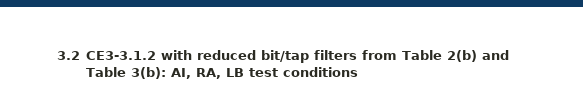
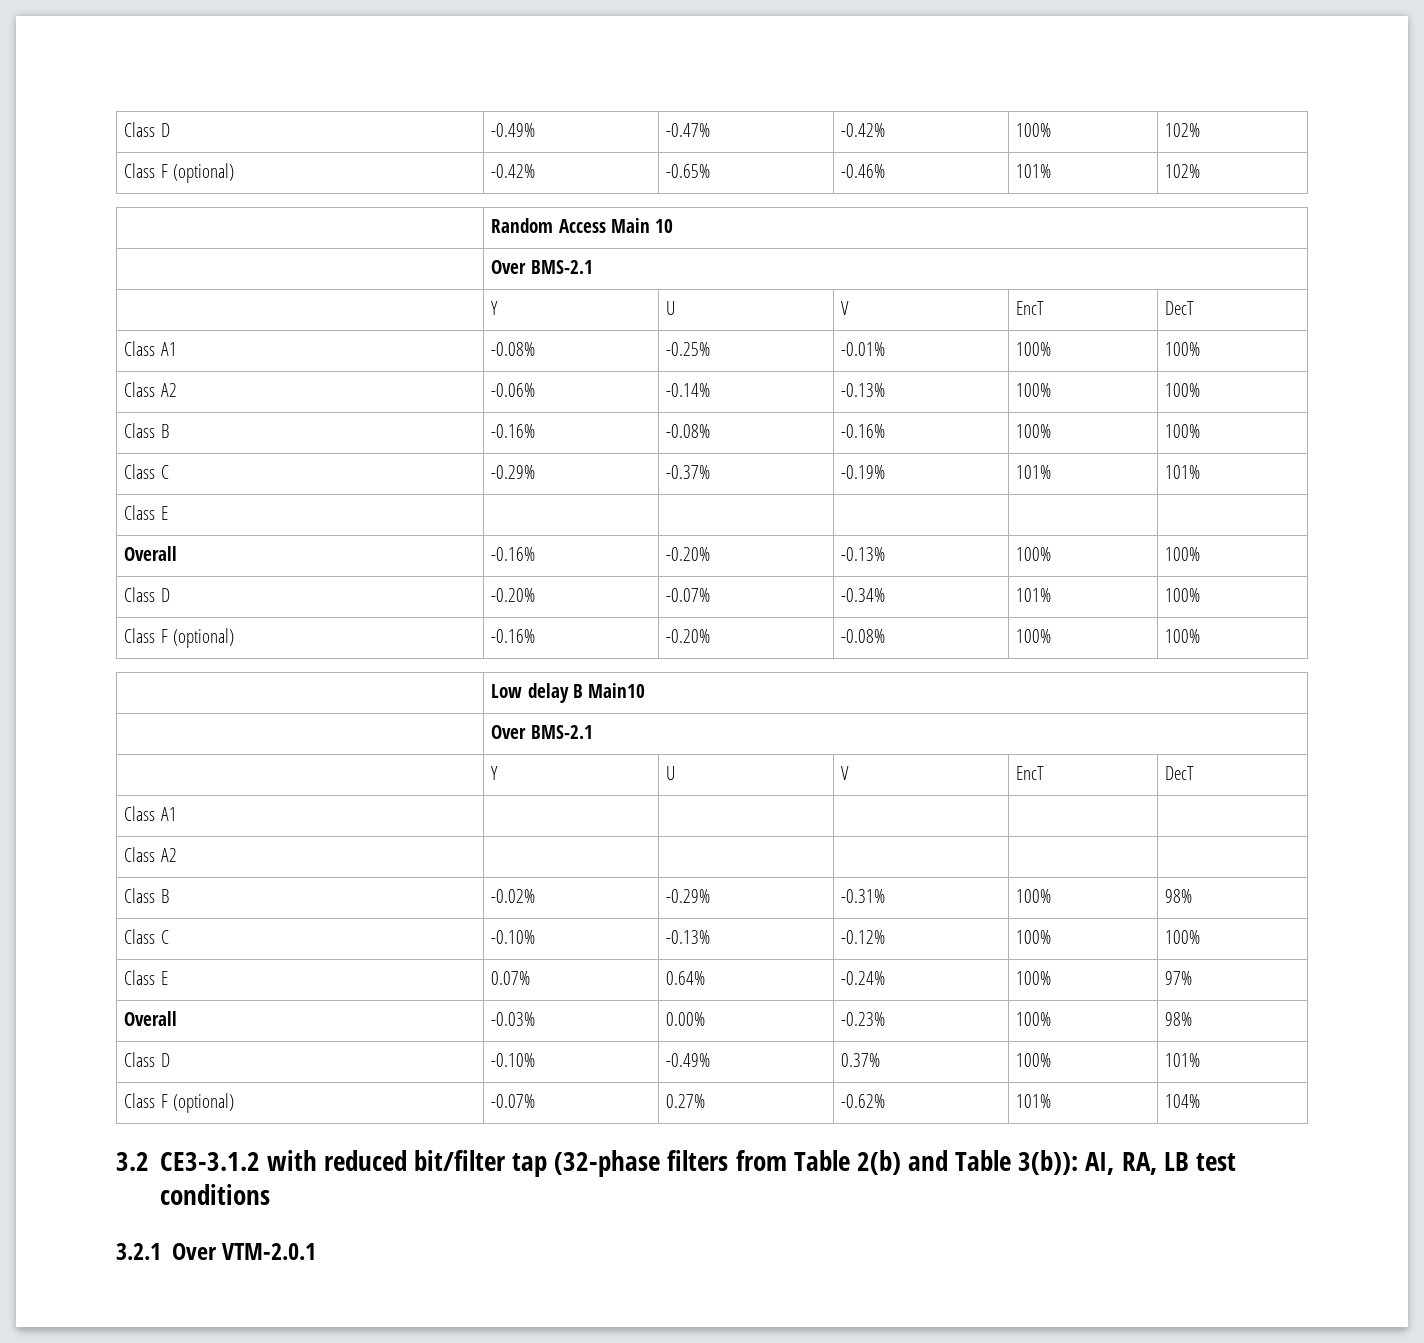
(57, 55) none -> [124,122,170,137] [491,123,536,137] [666,123,711,137] [841,123,886,137] [1016,123,1052,137] [1165,123,1201,137] [124,163,234,183] [491,164,536,178] [666,164,711,178] [841,164,886,178] [1016,164,1052,178] [1165,164,1201,178] [491,218,673,233] [491,260,593,274] [491,301,499,315] [666,301,676,315] [841,301,850,315] [1016,301,1045,315] [1165,301,1195,315] [124,341,177,356] [491,342,536,356] [666,342,711,356] [841,342,886,356] [1016,342,1052,356] [1165,342,1201,356] [124,382,177,397] [491,383,536,397] [666,383,711,397] [841,383,886,397] [1016,383,1052,397] [1165,383,1201,397] [124,423,169,438] [491,424,536,438] [666,424,711,438] [841,424,886,438] [1016,424,1052,438] [1165,424,1201,438] [124,464,169,479] [491,465,536,479] [666,465,711,479] [841,465,886,479] [1016,465,1052,479] [1165,465,1201,479] [124,505,168,520] [124,546,178,561] [491,547,536,561] [666,547,711,561] [841,547,886,561] [1016,547,1052,561] [1165,547,1201,561] [124,587,170,602] [491,588,536,602] [666,588,711,602] [841,588,886,602] [1016,588,1052,602] [1165,588,1201,602] [124,628,234,648] [491,629,536,643] [666,629,711,643] [841,629,886,643] [1016,629,1052,643] [1165,629,1201,643] [491,683,645,703] [491,725,593,739] [491,766,499,780] [666,766,676,780] [841,766,850,780] [1016,766,1045,780] [1165,766,1195,780] [124,806,177,821] [124,847,177,862] [124,888,169,903] [491,889,536,903] [666,889,711,903] [841,889,886,903] [1016,889,1052,903] [1165,889,1193,903] [124,929,169,944] [491,930,536,944] [666,930,711,944] [841,930,886,944] [1016,930,1052,944] [1165,930,1201,944] [124,970,168,985] [491,971,531,985] [666,971,706,985] [841,971,886,985] [1016,971,1052,985] [1165,971,1193,985] [124,1011,178,1026] [491,1012,536,1026] [666,1012,706,1026] [841,1012,886,1026] [1016,1012,1052,1026] [1165,1012,1193,1026] [124,1052,170,1067] [491,1053,536,1067] [666,1053,711,1067] [841,1053,881,1067] [1016,1053,1052,1067] [1165,1053,1201,1067] [124,1093,234,1113] [491,1094,536,1108] [666,1094,706,1108] [841,1094,886,1108] [1016,1094,1052,1108] [1165,1094,1201,1108] Class D | -0.49% | -0.47% | -0.42% | 100% | 102% // Class F (optional) | -0.42% | -0.65% | -0.46% | 101% | 102% // | Random Access Main 10 // | Over BMS-2.1 // | Y | U | V | EncT | DecT // Class A1 | -0.08% | -0.25% | -0.01% | 100% | 100% // Class A2 | -0.06% | -0.14% | -0.13% | 100% | 100% // Class B | -0.16% | -0.08% | -0.16% | 100% | 100% // Class C | -0.29% | -0.37% | -0.19% | 101% | 101% // Class E | | | | | // Overall | -0.16% | -0.20% | -0.13% | 100% | 100% // Class D | -0.20% | -0.07% | -0.34% | 101% | 100% // Class F (optional) | -0.16% | -0.20% | -0.08% | 100% | 100% // | Low delay B Main10 // | Over BMS-2.1 // | Y | U | V | EncT | DecT // Class A1 | | | | | // Class A2 | | | | | // Class B | -0.02% | -0.29% | -0.31% | 100% | 98% // Class C | -0.10% | -0.13% | -0.12% | 100% | 100% // Class E | 0.07% | 0.64% | -0.24% | 100% | 97% // Overall | -0.03% | 0.00% | -0.23% | 100% | 98% // Class D | -0.10% | -0.49% | 0.37% | 100% | 101% // Class F (optional) | -0.07% | 0.27% | -0.62% | 101% | 104% //
[260,50,309,63] bit/tap -> [413,1150,661,1177] bit/filter tap (32-phase
[130,67,166,79] 3(b): -> [1018,1150,1079,1175] 3(b)):
(358, 72) none -> [116,1243,316,1260] // 3.2.1 Over VTM-2.0.1

